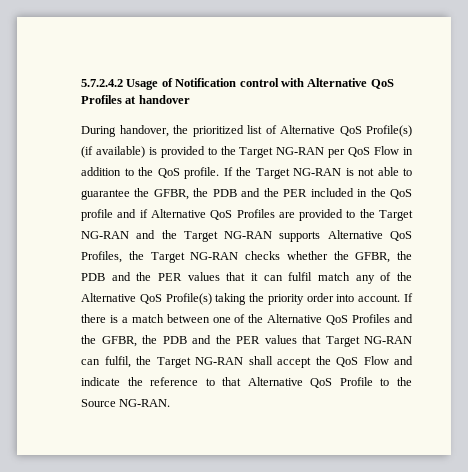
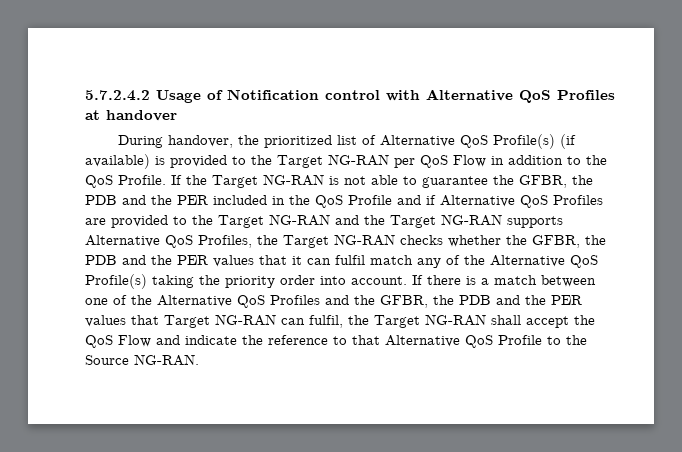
[184,167,219,179] profile. -> [118,175,166,185] Profile.
[81,209,113,221] profile -> [348,195,392,205] Profile

